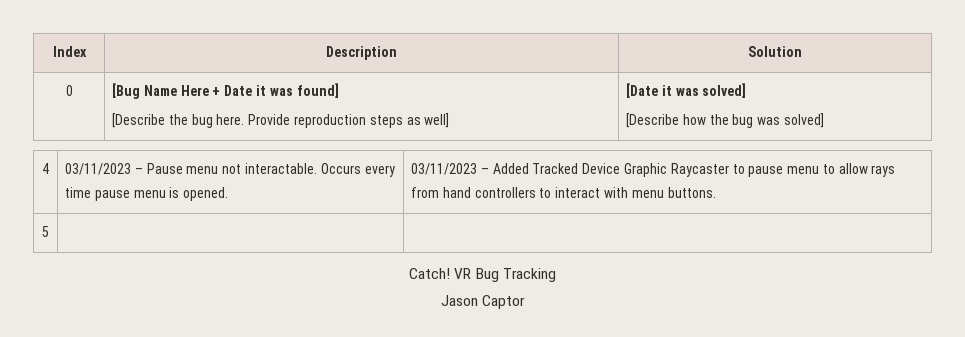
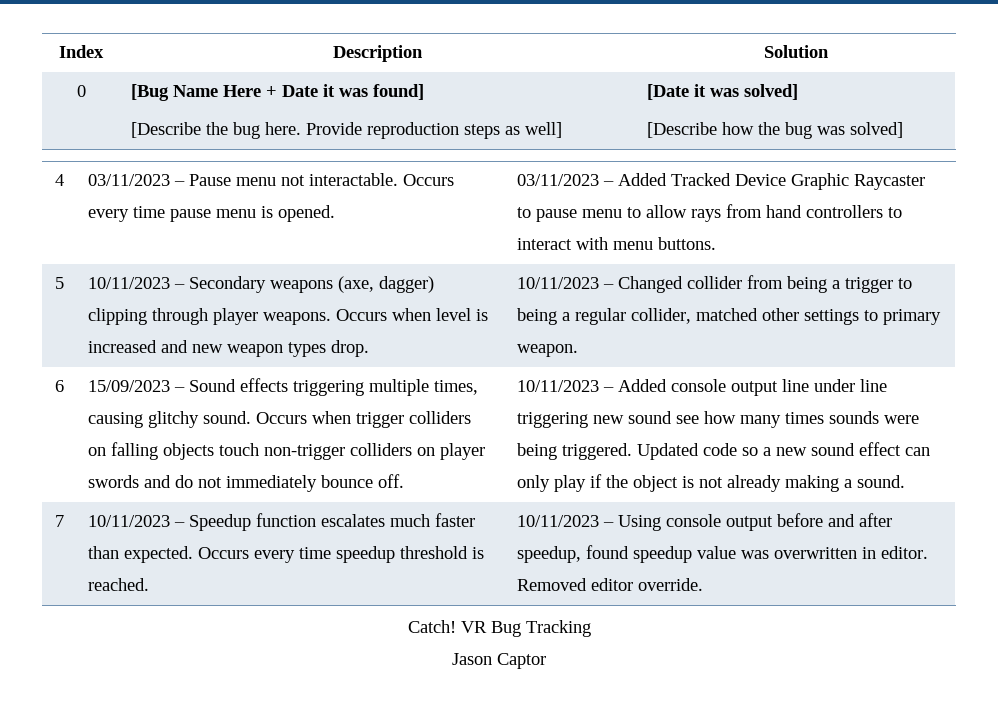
(49, 231) | -> [88,276,435,293] [88,308,489,325] [88,340,370,357] [517,275,913,293] [517,308,942,325] [517,344,579,357] [55,380,64,392] [88,378,479,396] [88,411,472,428] [88,442,486,460] [88,474,405,492] [517,379,888,396] [517,411,920,428] [517,442,931,460] [517,474,906,492] [55,515,64,527] [88,513,476,531] [88,546,485,563] [88,578,150,591] [517,513,893,531] [517,545,929,563] [517,578,704,591] 10/11/2023 – Secondary weapons (axe, dagger) clipping through player weapons. Occurs when level is increased and new weapon types drop. | 10/11/2023 – Changed collider from being a trigger to being a regular collider, matched other settings to primary weapon. // 6 | 15/09/2023 – Sound effects triggering multiple times, causing glitchy sound. Occurs when trigger colliders on falling objects touch non-trigger colliders on player swords and do not immediately bounce off. | 10/11/2023 – Added console output line under line triggering new sound see how many times sounds were being triggered. Updated code so a new sound effect can only play if the object is not already making a sound. // 7 | 10/11/2023 – Speedup function escalates much faster than expected. Occurs every time speedup threshold is reached. | 10/11/2023 – Using console output before and after speedup, found speedup value was overwritten in editor. Removed editor override.

